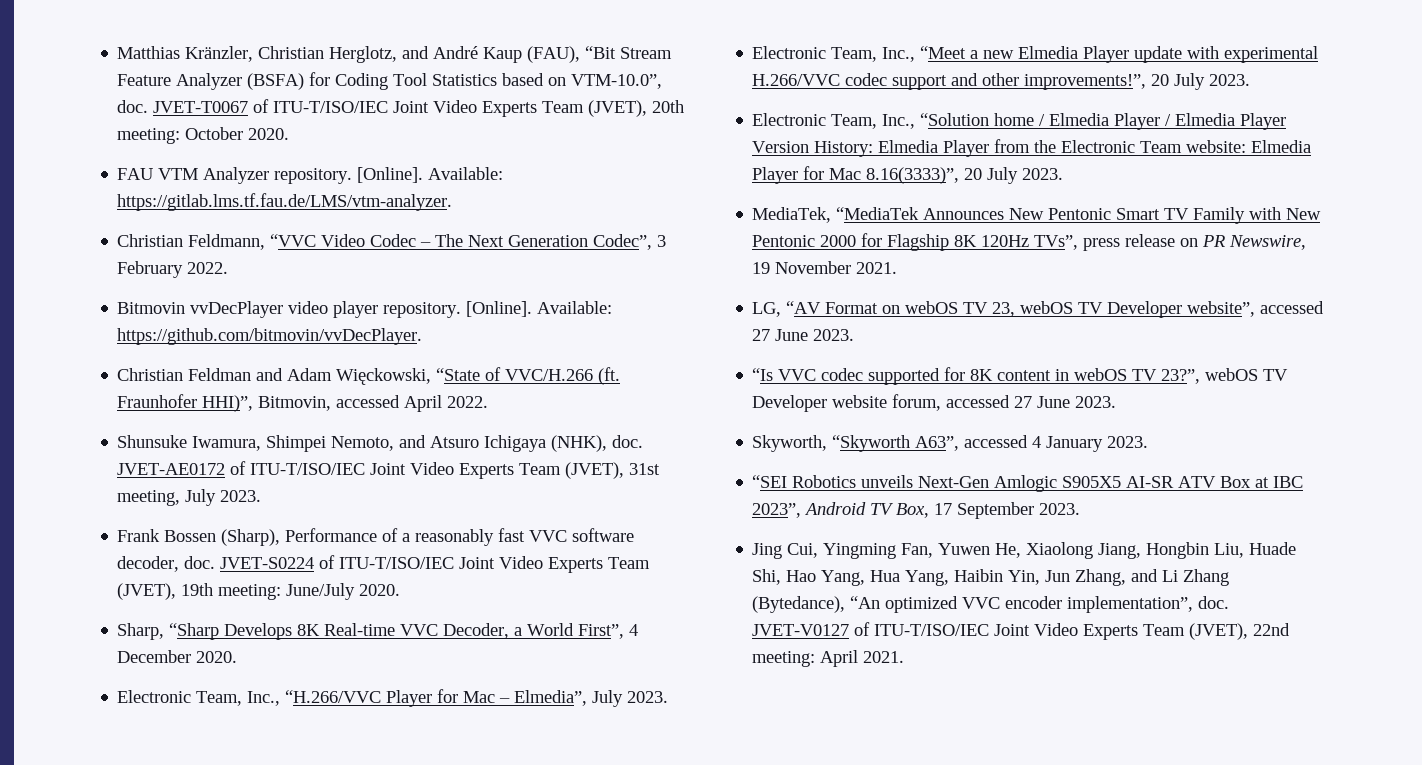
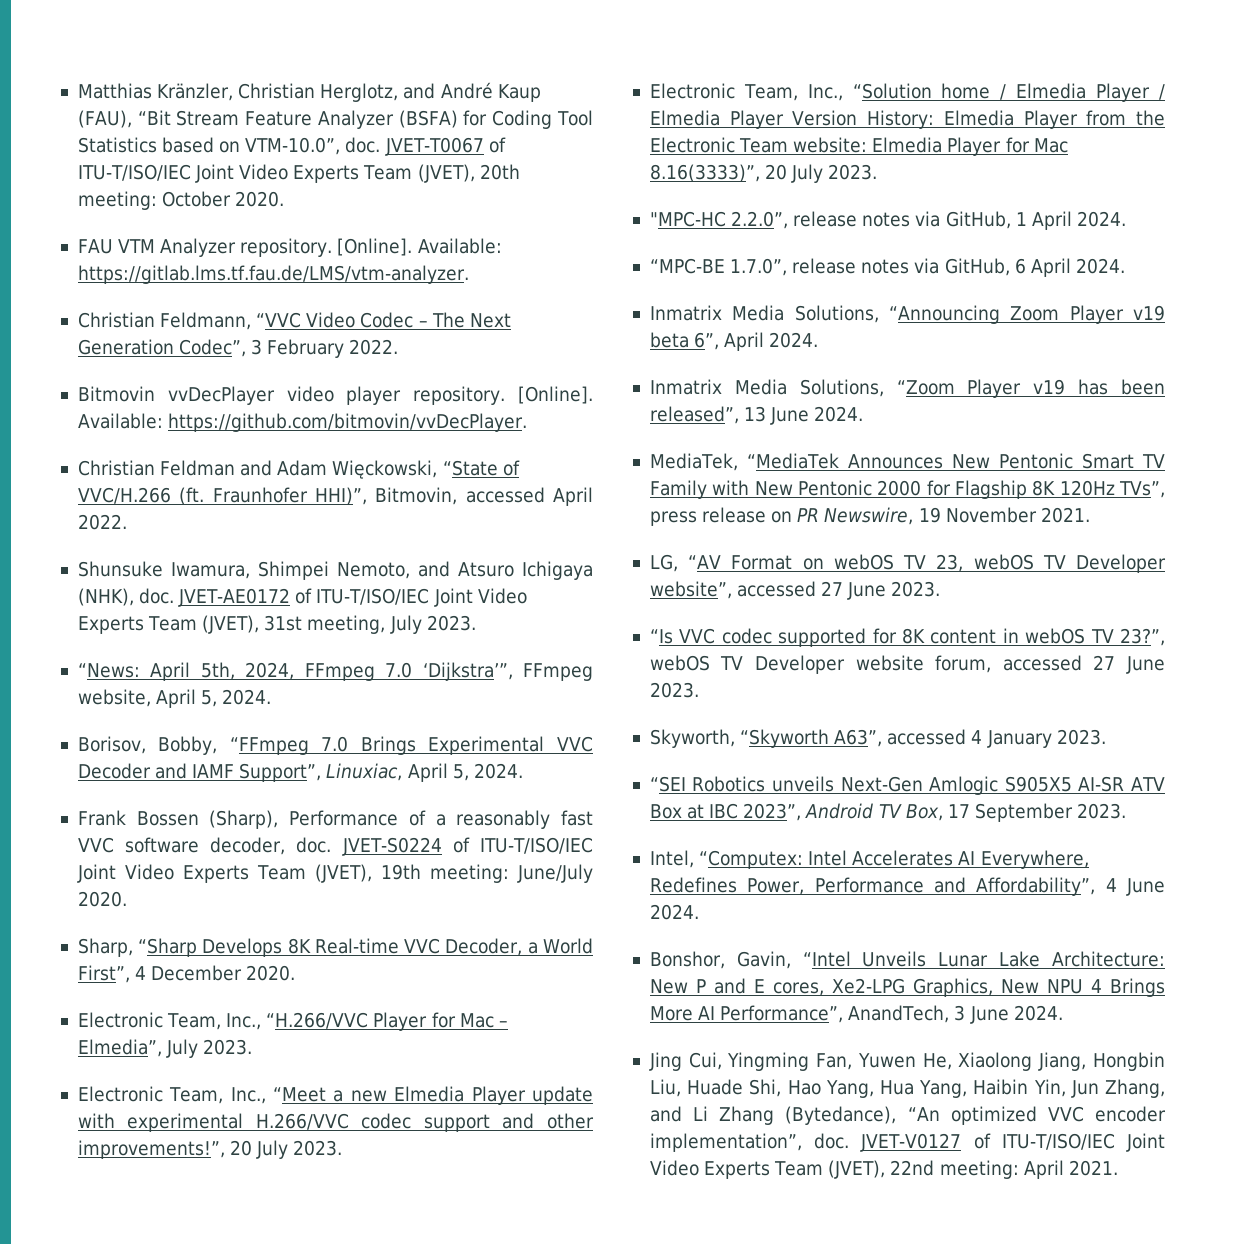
(262, 496) none -> [77,662,594,681] [77,689,272,708] [77,736,593,755] [77,763,523,782] // “News: April 5th, 2024, FFmpeg 7.0 ‘Dijkstra’”, FFmpeg website, April 5, 2024. // Borisov, Bobby, “FFmpeg 7.0 Brings Experimental VVC Decoder and IAMF Support”, Linuxiac, April 5, 2024.
(1064, 174) none -> [649,211,1126,230] [649,258,1125,277] [649,305,1165,324] [649,332,819,351] [649,379,1165,398] [649,406,864,425] // "MPC-HC 2.2.0”, release notes via GitHub, 1 April 2024. // “MPC-BE 1.7.0”, release notes via GitHub, 6 April 2024. // Inmatrix Media Solutions, “Announcing Zoom Player v19 beta 6”, April 2024. // Inmatrix Media Solutions, “Zoom Player v19 has been released”, 13 June 2024.
(1081, 509) none -> [649,850,1089,869] [649,877,1165,896] [649,904,699,920] [649,951,1165,969] [649,978,1165,997] [649,1005,1063,1024] // Intel, “Computex: Intel Accelerates AI Everywhere, Redefines Power, Performance and Affordability”, 4 June 2024. // Bonshor, Gavin, “Intel Unveils Lunar Lake Architecture: New P and E cores, Xe2-LPG Graphics, New NPU 4 Brings More AI Performance”, AnandTech, 3 June 2024.

